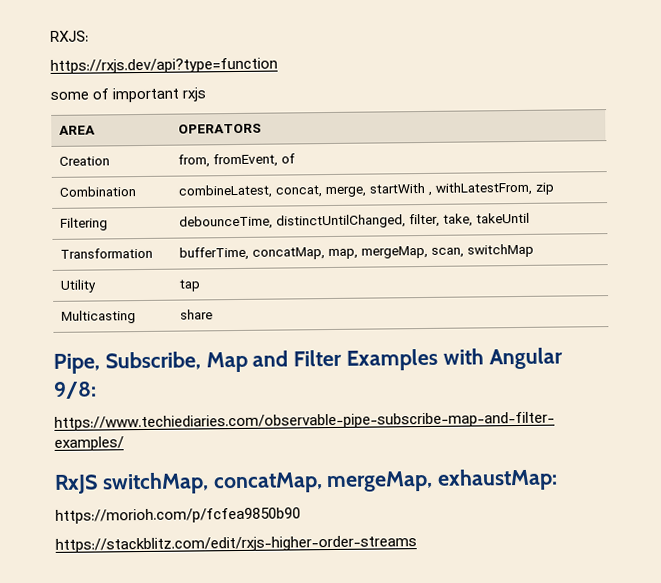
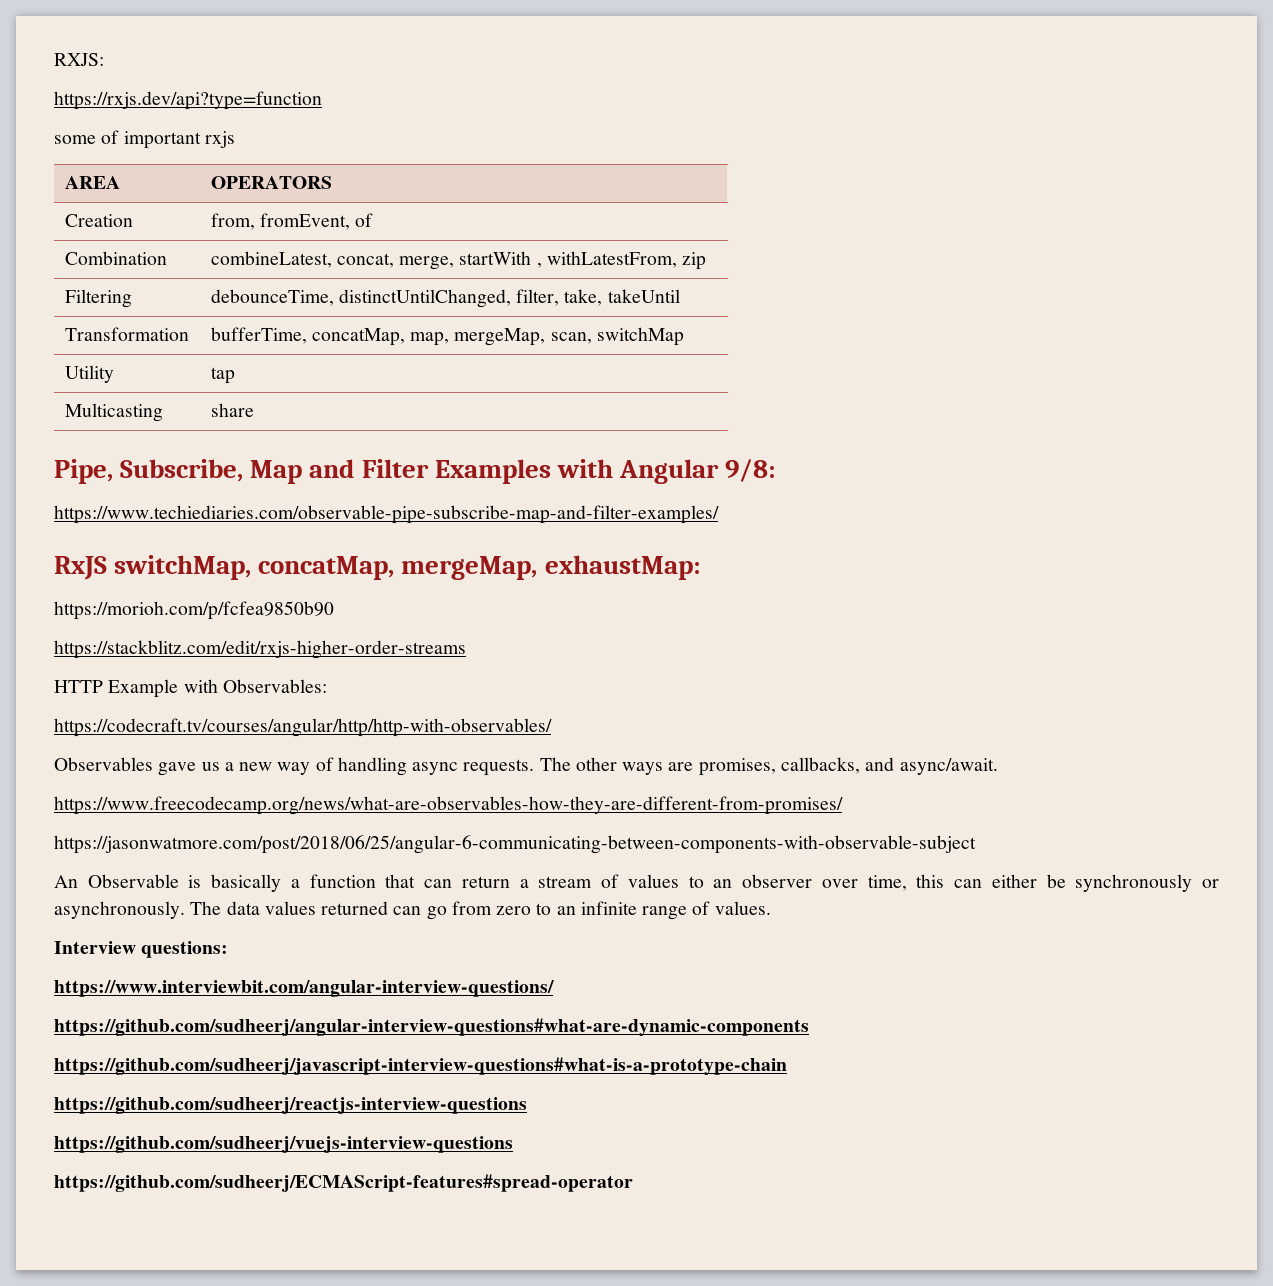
(417, 544) none -> [54,679,327,698] [54,718,552,737] [54,757,998,776] [54,796,843,815] [54,835,976,854] [54,874,1220,892] [54,901,771,920] [54,941,229,958] [54,980,554,997] [54,1018,809,1036] [54,1057,787,1075] [54,1097,527,1114] [54,1136,513,1153] [54,1174,633,1192] // HTTP Example with Observables: // https://codecraft.tv/courses/angular/http/http-with-observables/ // Observables gave us a new way of handling async requests. The other ways are promises, callbacks, and async/await. // https://www.freecodecamp.org/news/what-are-observables-how-they-are-different-from-promises/ // https://jasonwatmore.com/post/2018/06/25/angular-6-communicating-between-components-with-observable-subject // An Observable is basically a function that can return a stream of values to an observer over time, this can either be synchronously or asynchronously. The data values returned can go from zero to an infinite range of values. // Interview questions: // https://www.interviewbit.com/angular-interview-questions/ // https://github.com/sudheerj/angular-interview-questions#what-are-dynamic-components // https://github.com/sudheerj/javascript-interview-questions#what-is-a-prototype-chain // https://github.com/sudheerj/reactjs-interview-questions // https://github.com/sudheerj/vuejs-interview-questions // https://github.com/sudheerj/ECMAScript-features#spread-operator

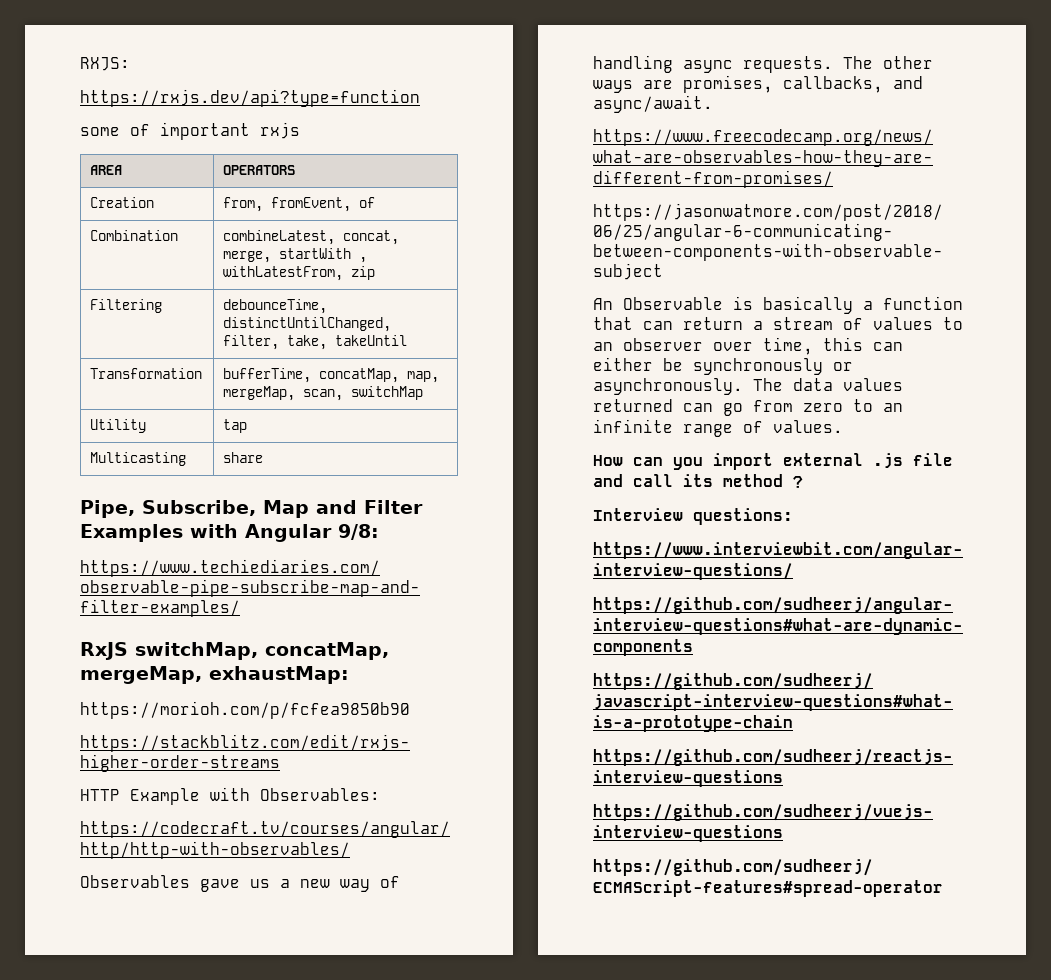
(771, 908) none -> [593,453,953,470] [593,474,803,488] // How can you import external .js file and call its method ?

